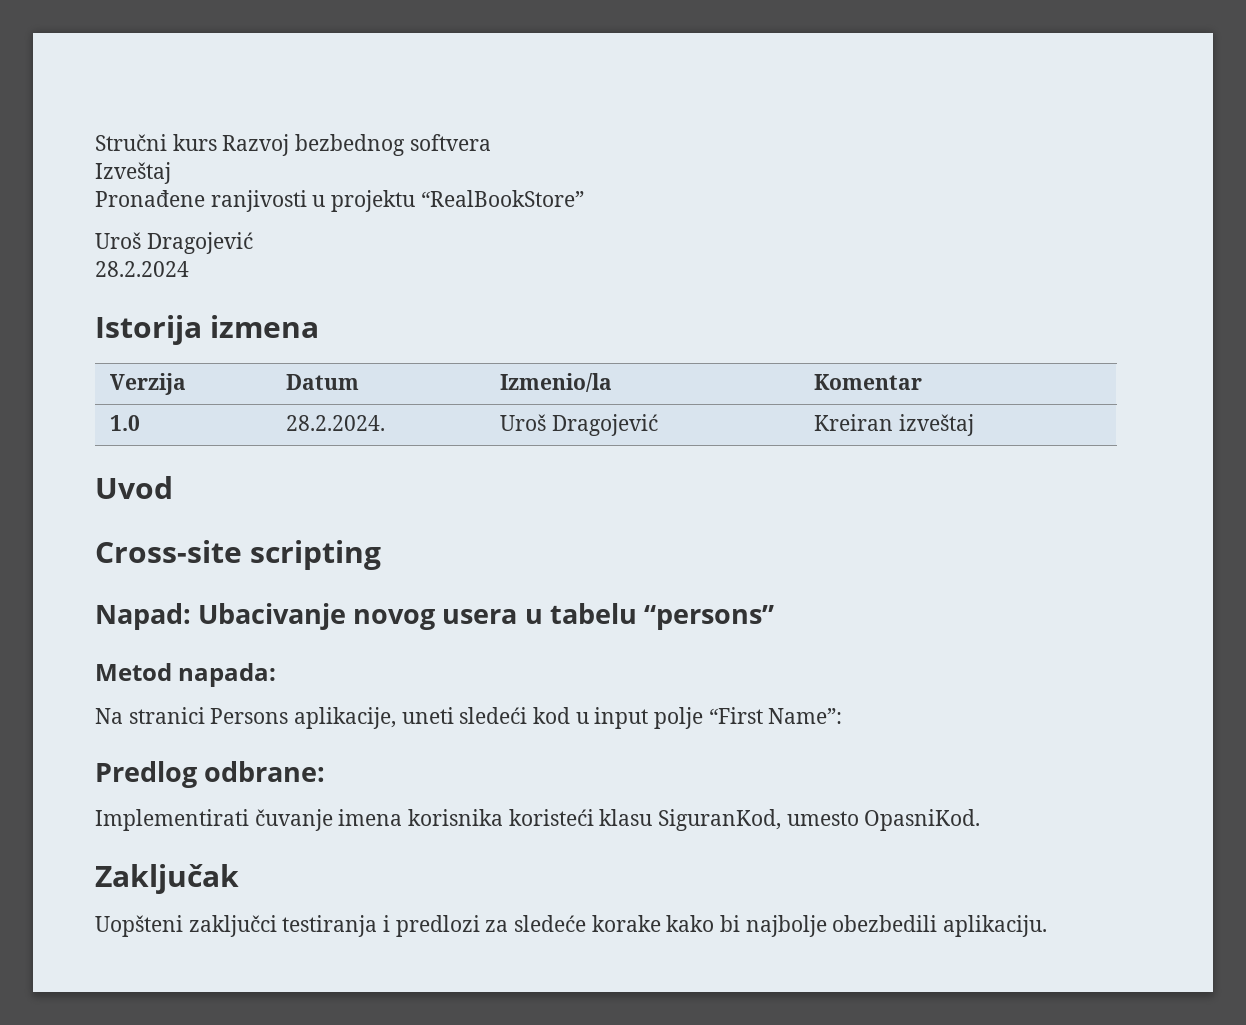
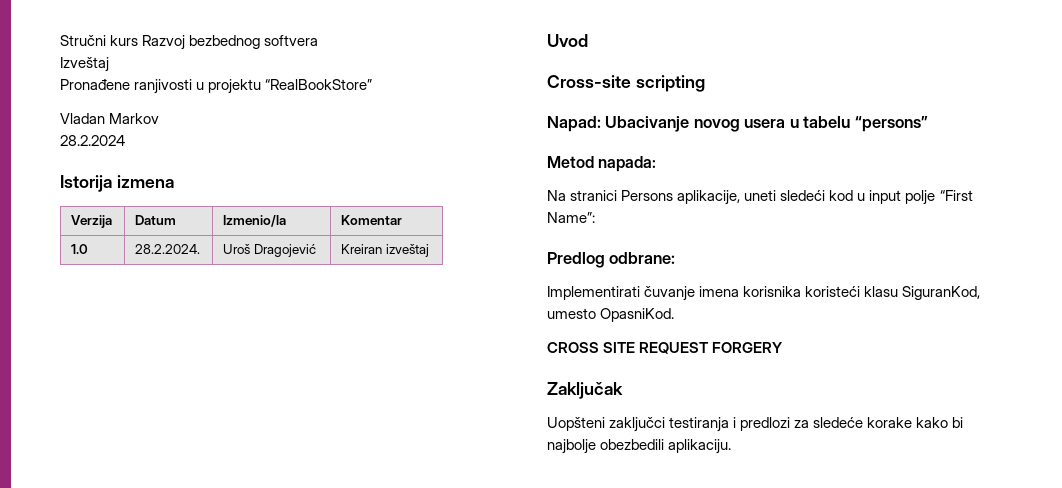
[95,232,253,254] Uroš Dragojević -> [60,113,160,124] Vladan Markov
(981, 820) none -> [547,342,784,354] // CROSS SITE REQUEST FORGERY

